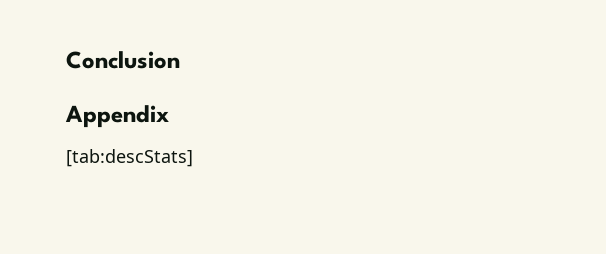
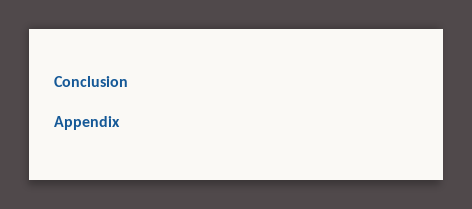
[66,149,193,167] // [tab:descStats] -> (120, 123) none

